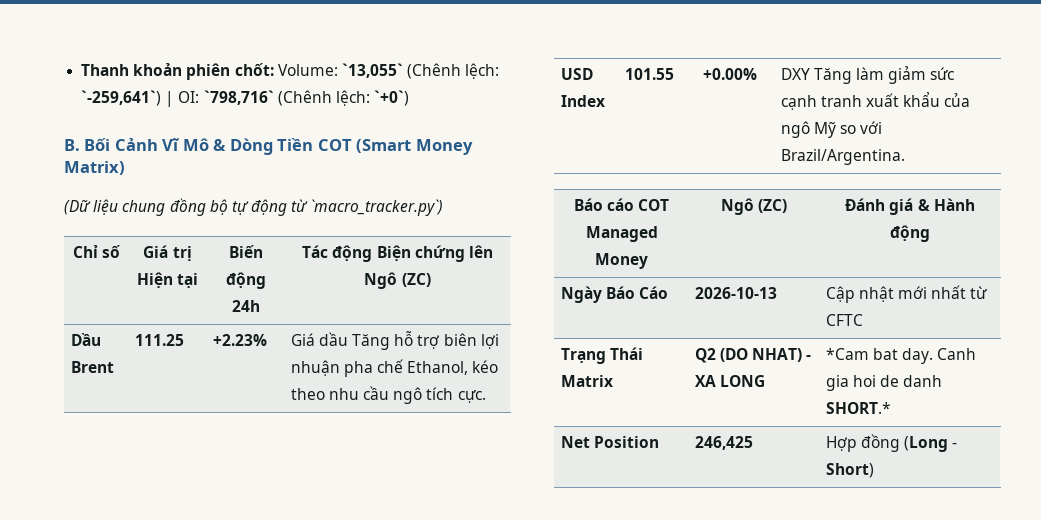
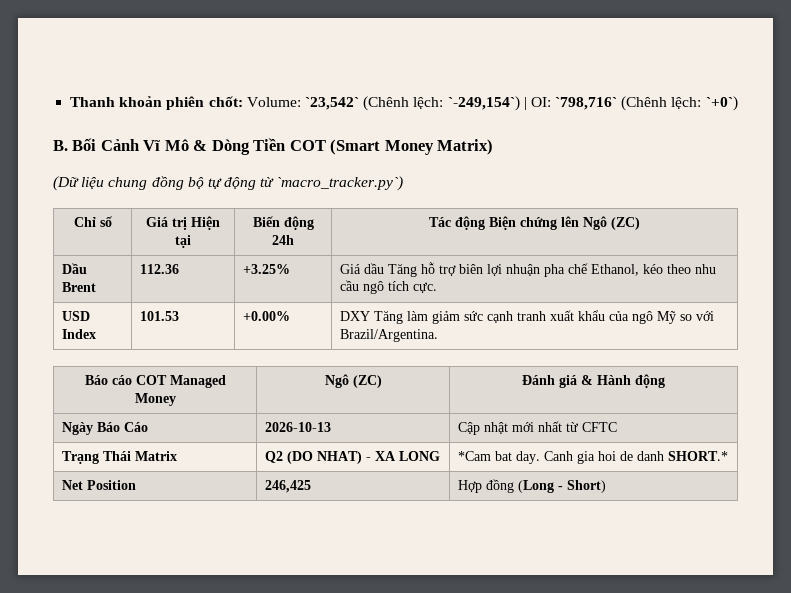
[341,63,500,79] [81,90,162,106] `13,055` (Chênh lệch: `-259,641`) -> [304,96,520,111] `23,542` (Chênh lệch: `-249,154`)
[134,334,184,346] [212,334,267,346] 111.25 | +2.23% -> [140,264,180,274] [243,264,291,274] 112.36 | +3.25%
[624,68,674,80] 101.55 -> [140,311,180,321] 101.53

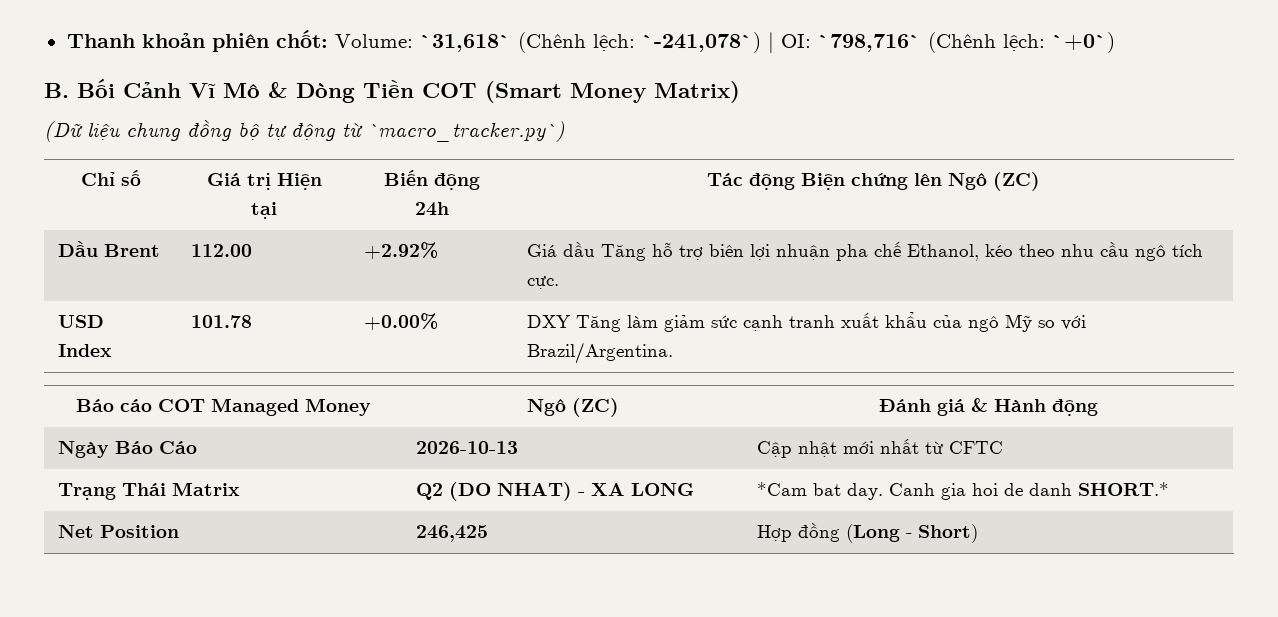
[304,96,520,111] `23,542` (Chênh lệch: `-249,154`) -> [419,32,761,53] `31,618` (Chênh lệch: `-241,078`)
[140,264,180,274] [243,264,291,274] 112.36 | +3.25% -> [191,244,253,257] [364,242,439,259] 112.00 | +2.92%
[140,311,180,321] 101.53 -> [191,315,253,328] 101.78

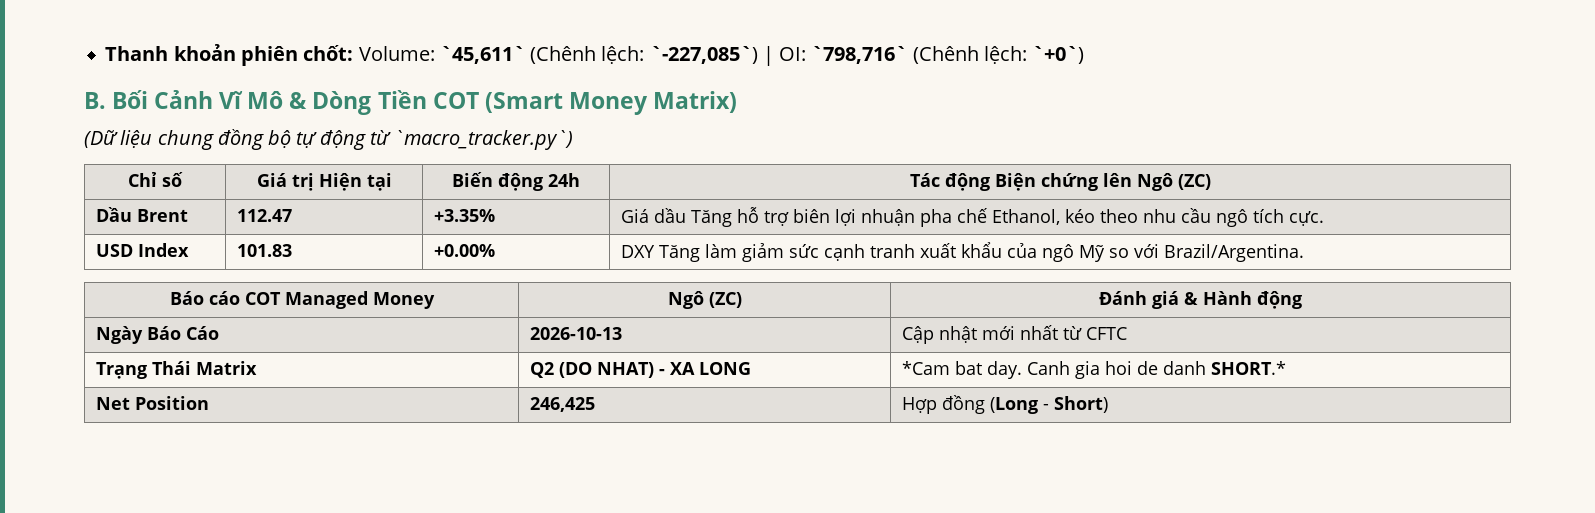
[419,32,761,53] `31,618` (Chênh lệch: `-241,078`) -> [439,46,758,64] `45,611` (Chênh lệch: `-227,085`)
[191,244,253,257] [364,242,439,259] 112.00 | +2.92% -> [236,209,292,222] [433,209,495,222] 112.47 | +3.35%
[191,315,253,328] 101.78 -> [236,244,292,257] 101.83

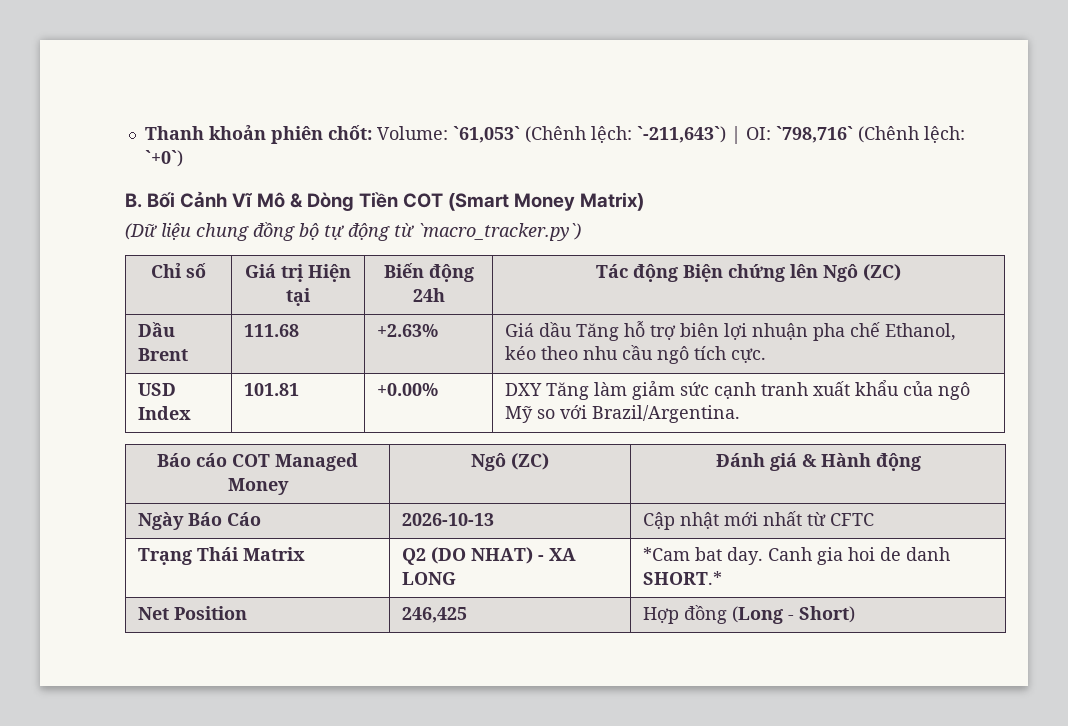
[439,46,758,64] `45,611` (Chênh lệch: `-227,085`) -> [452,126,726,143] `61,053` (Chênh lệch: `-211,643`)
[236,209,292,222] [433,209,495,222] 112.47 | +3.35% -> [244,324,300,337] [377,324,439,337] 111.68 | +2.63%
[236,244,292,257] 101.83 -> [244,383,300,396] 101.81

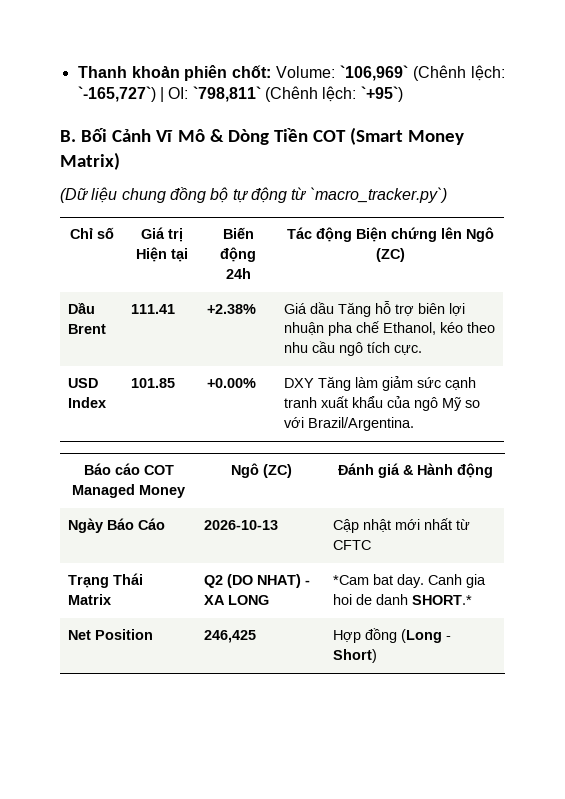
[452,126,726,143] `61,053` (Chênh lệch: `-211,643`) -> [340,65,505,81] [77,86,156,102] `106,969` (Chênh lệch: `-165,727`)
[775,126,965,143] [144,150,183,167] `798,716` (Chênh lệch: `+0`) -> [192,86,403,102] `798,811` (Chênh lệch: `+95`)
[244,324,300,337] [377,324,439,337] 111.68 | +2.63% -> [130,304,175,314] [206,304,256,314] 111.41 | +2.38%
[244,383,300,396] 101.81 -> [130,378,175,388] 101.85

